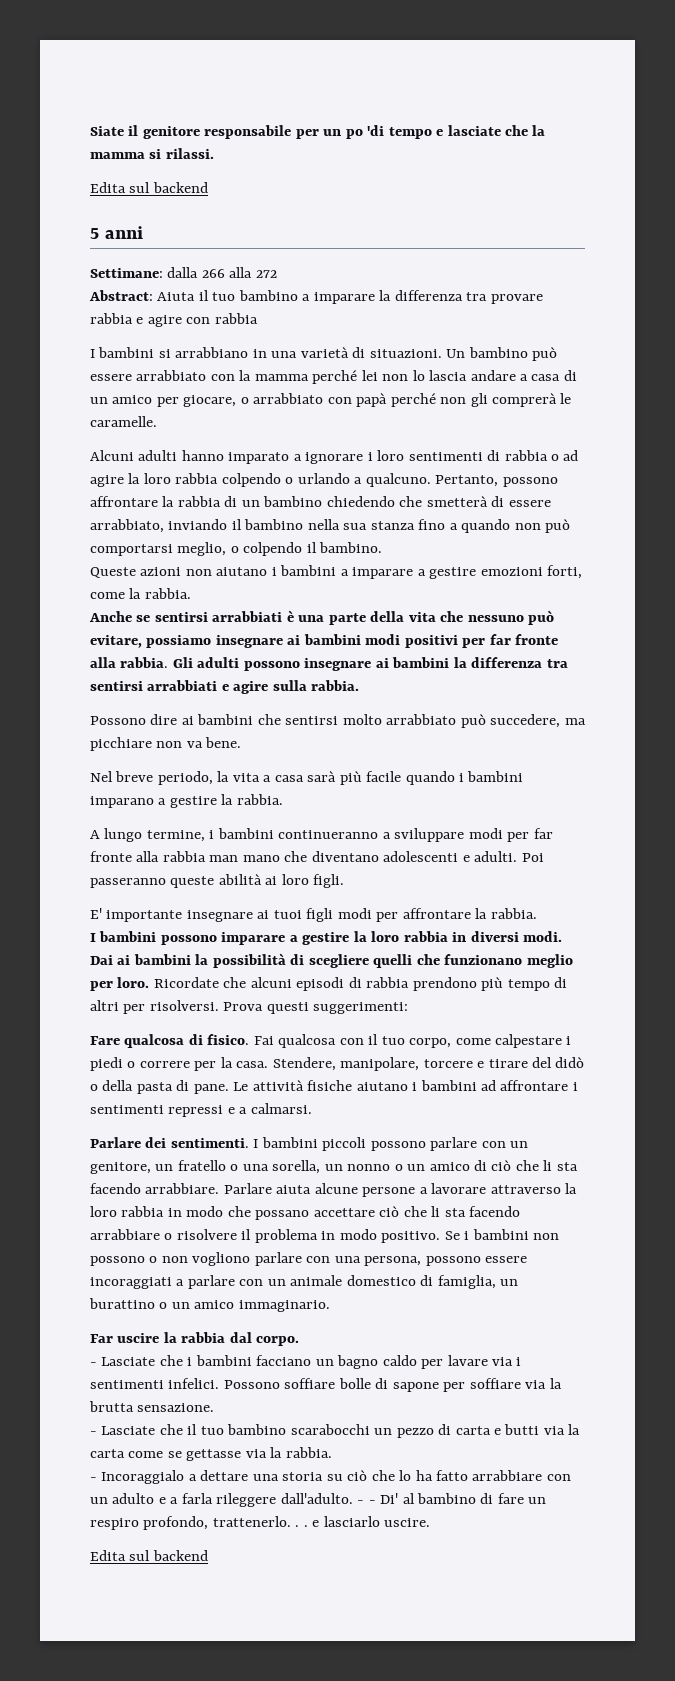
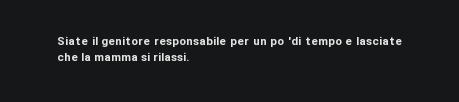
[90,182,208,193] [90,226,143,239] [90,267,277,278] [89,290,543,304] [90,313,258,327] [90,347,558,361] [90,370,577,384] [90,393,572,407] [90,416,157,427] [90,450,579,464] [90,473,558,487] [90,496,551,507] [90,519,571,533] [90,542,383,556] [90,565,583,579] [90,588,191,599] [89,610,555,625] [90,634,559,648] [90,657,568,671] [90,680,360,694] [90,714,586,728] [90,737,242,751] [90,771,524,785] [90,794,283,808] [90,828,553,842] [90,851,544,862] [90,874,345,888] [90,908,537,922] [90,931,563,945] [90,953,573,968] [90,977,568,991] [90,1000,409,1014] [90,1034,572,1048] [90,1057,585,1071] [90,1080,578,1094] [90,1103,312,1117] [90,1137,529,1151] [90,1160,578,1174] [90,1183,578,1197] [90,1206,521,1220] [90,1229,560,1243] [90,1252,528,1266] [90,1275,519,1289] [89,1298,330,1312] [90,1332,300,1346] [90,1355,522,1369] [90,1378,562,1392] [89,1401,215,1412] [90,1424,581,1438] [90,1447,332,1461] [90,1470,571,1484] [90,1493,547,1507] [90,1516,431,1530] [90,1550,208,1561] // Edita sul backend // 5 anni // Settimane: dalla 266 alla 272 // Abstract: Aiuta il tuo bambino a imparare la differenza tra provare rabbia e agire con rabbia // I bambini si arrabbiano in una varietà di situazioni. Un bambino può essere arrabbiato con la mamma perché lei non lo lascia andare a casa di un amico per giocare, o arrabbiato con papà perché non gli comprerà le caramelle. // Alcuni adulti hanno imparato a ignorare i loro sentimenti di rabbia o ad agire la loro rabbia colpendo o urlando a qualcuno. Pertanto, possono affrontare la rabbia di un bambino chiedendo che smetterà di essere arrabbiato, inviando il bambino nella sua stanza fino a quando non può comportarsi meglio, o colpendo il bambino. // Queste azioni non aiutano i bambini a imparare a gestire emozioni forti, come la rabbia. // Anche se sentirsi arrabbiati è una parte della vita che nessuno può evitare, possiamo insegnare ai bambini modi positivi per far fronte alla rabbia. Gli adulti possono insegnare ai bambini la differenza tra sentirsi arrabbiati e agire sulla rabbia. // Possono dire ai bambini che sentirsi molto arrabbiato può succedere, ma picchiare non va bene. // Nel breve periodo, la vita a casa sarà più facile quando i bambini imparano a gestire la rabbia. // A lungo termine, i bambini continueranno a sviluppare modi per far fronte alla rabbia man mano che diventano adolescenti e adulti. Poi passeranno queste abilità ai loro figli. // E' importante insegnare ai tuoi figli modi per affrontare la rabbia. // I bambini possono imparare a gestire la loro rabbia in diversi modi. Dai ai bambini la possibilità di scegliere quelli che funzionano meglio per loro. Ricordate che alcuni episodi di rabbia prendono più tempo di altri per risolversi. Prova questi suggerimenti: // Fare qualcosa di fisico. Fai qualcosa con il tuo corpo, come calpestare i piedi o correre per la casa. Stendere, manipolare, torcere e tirare del didò o della pasta di pane. Le attività fisiche aiutano i bambini ad affrontare i sentimenti repressi e a calmarsi. // Parlare dei sentimenti. I bambini piccoli possono parlare con un genitore, un fratello o una sorella, un nonno o un amico di ciò che li sta facendo arrabbiare. Parlare aiuta alcune persone a lavorare attraverso la loro rabbia in modo che possano accettare ciò che li sta facendo arrabbiare o risolvere il problema in modo positivo. Se i bambini non possono o non vogliono parlare con una persona, possono essere incoraggiati a parlare con un animale domestico di famiglia, un burattino o un amico immaginario. // Far uscire la rabbia dal corpo. // - Lasciate che i bambini facciano un bagno caldo per lavare via i sentimenti infelici. Possono soffiare bolle di sapone per soffiare via la brutta sensazione. // - Lasciate che il tuo bambino scarabocchi un pezzo di carta e butti via la carta come se gettasse via la rabbia. // - Incoraggialo a dettare una storia su ciò che lo ha fatto arrabbiare con un adulto e a farla rileggere dall'adulto. - - Di' al bambino di fare un respiro profondo, trattenerlo. . . e lasciarlo uscire. // Edita sul backend -> (190, 56) none

